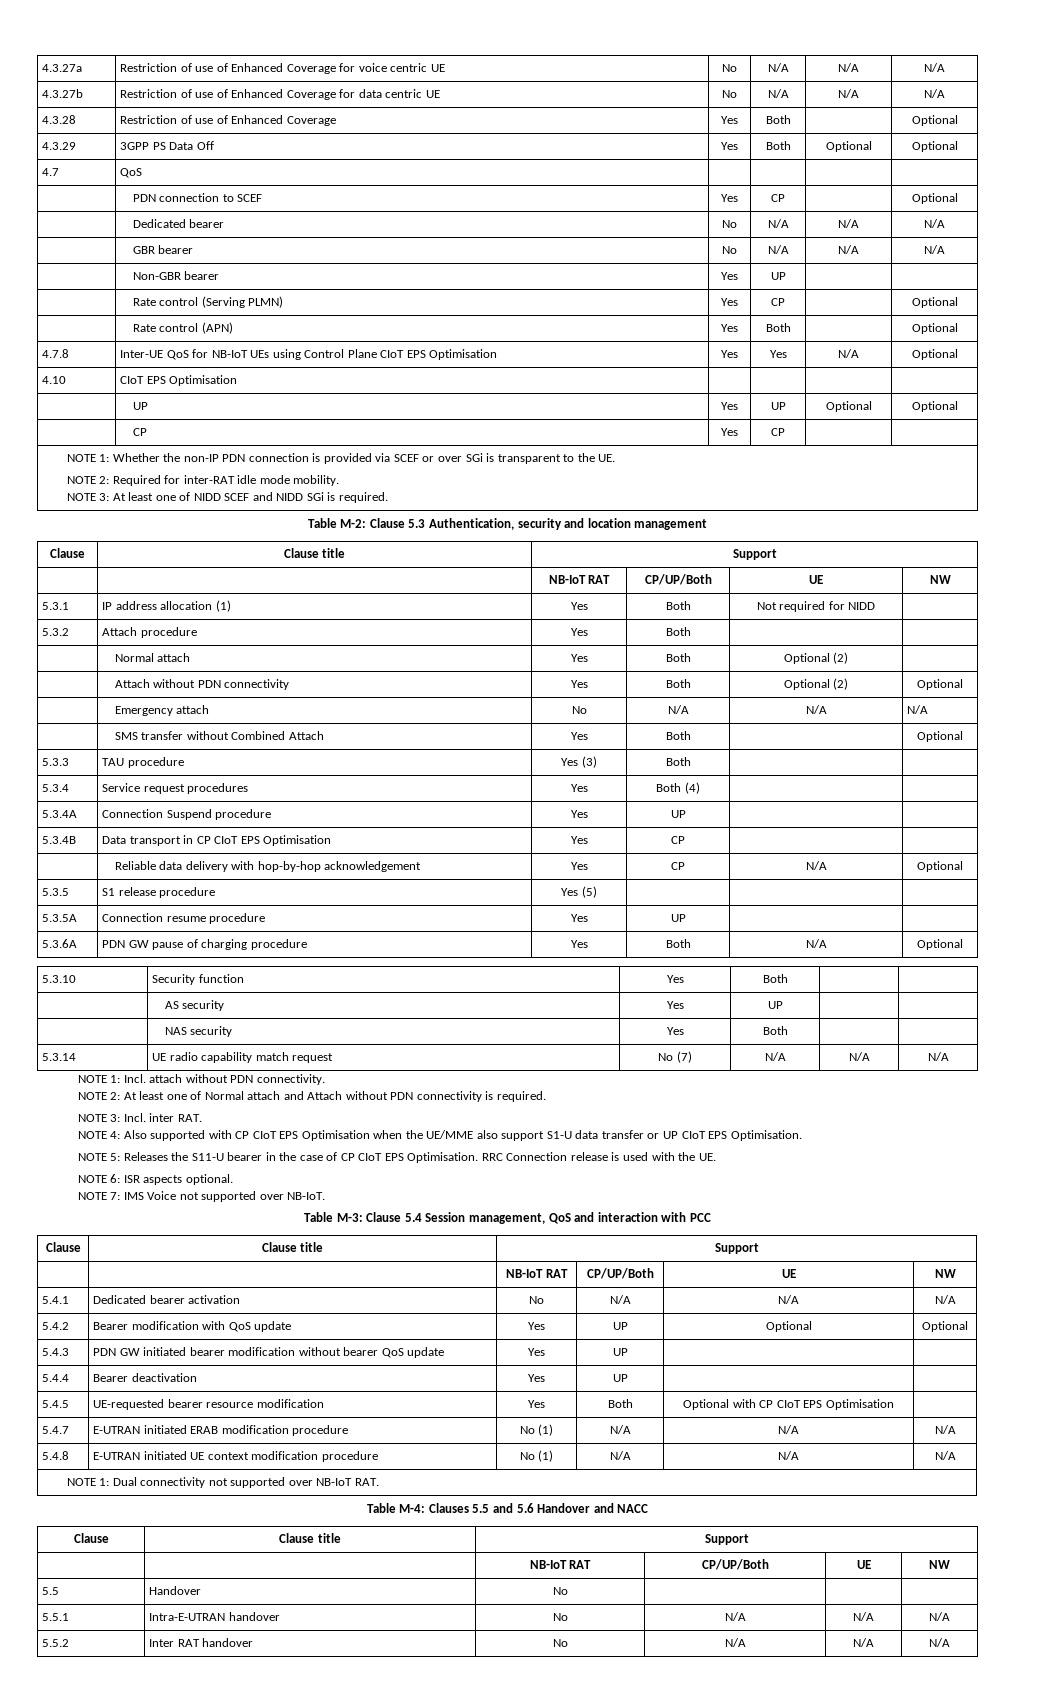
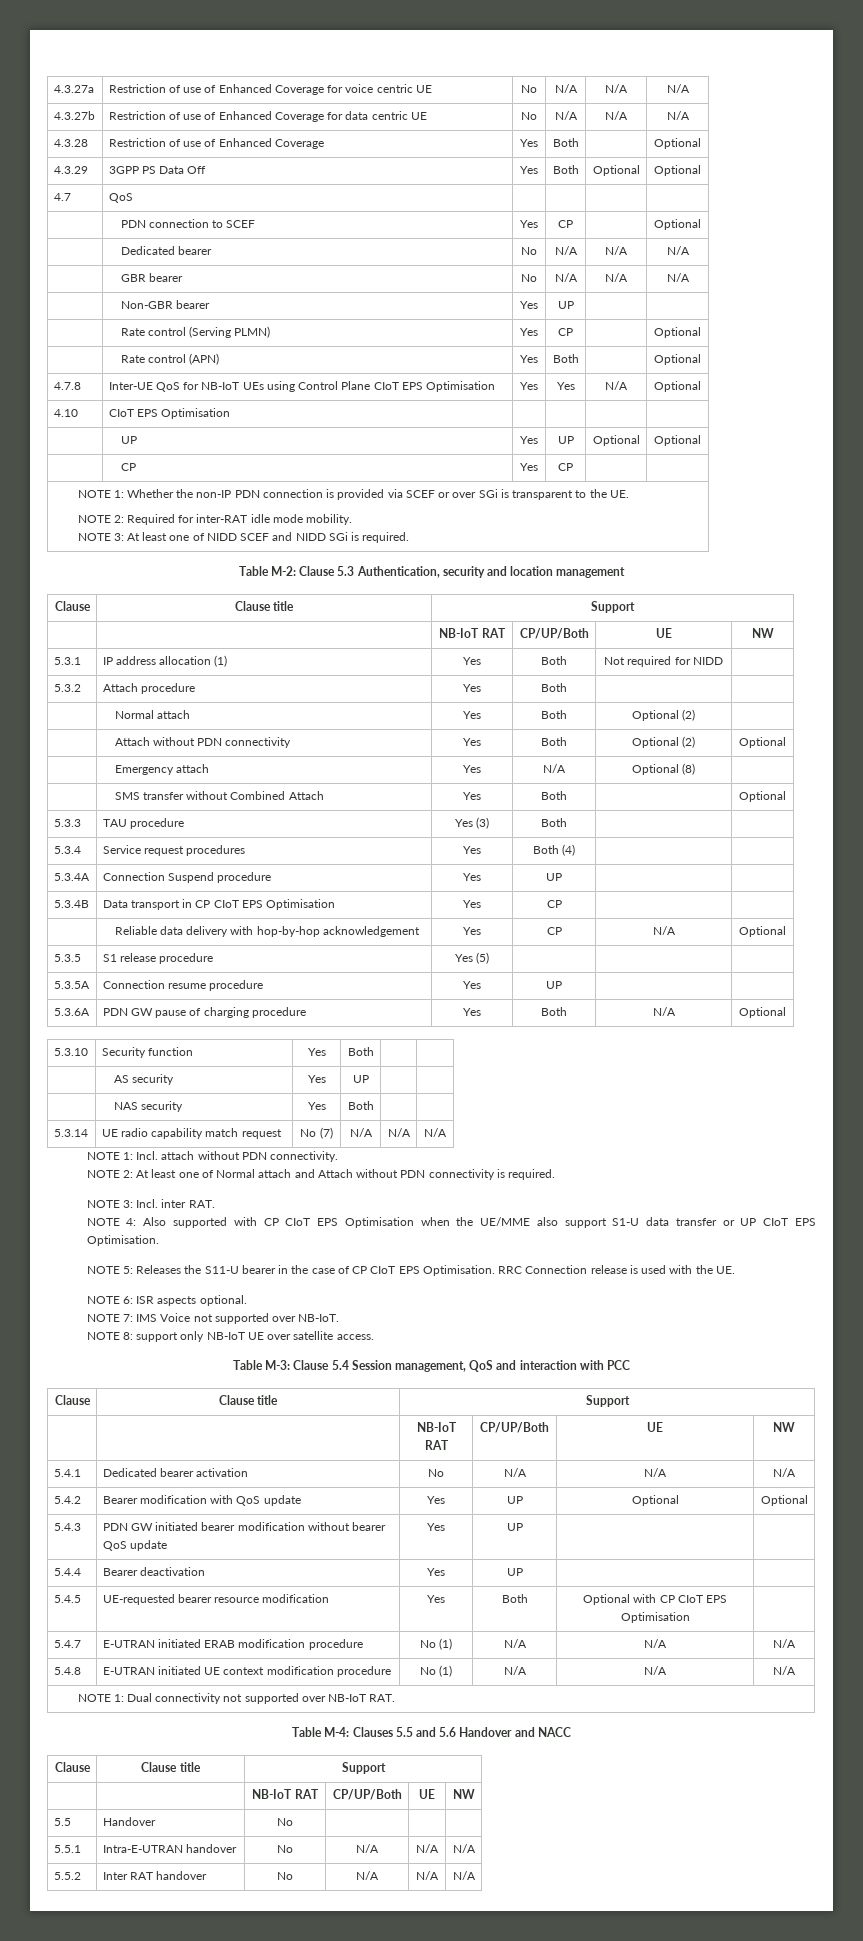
[571,706,587,714] [667,705,689,714] [805,705,827,714] [907,705,929,714] No | N/A | N/A | N/A -> [463,765,481,773] [543,764,566,773] [631,763,696,775] Yes | N/A | Optional (8) |
(326, 1196) none -> [86,1331,374,1342] // NOTE 8: support only NB-IoT UE over satellite access.

